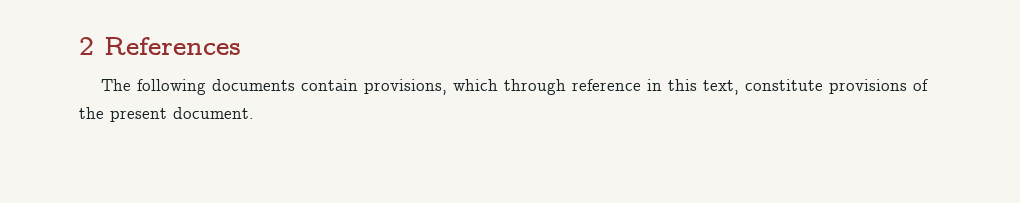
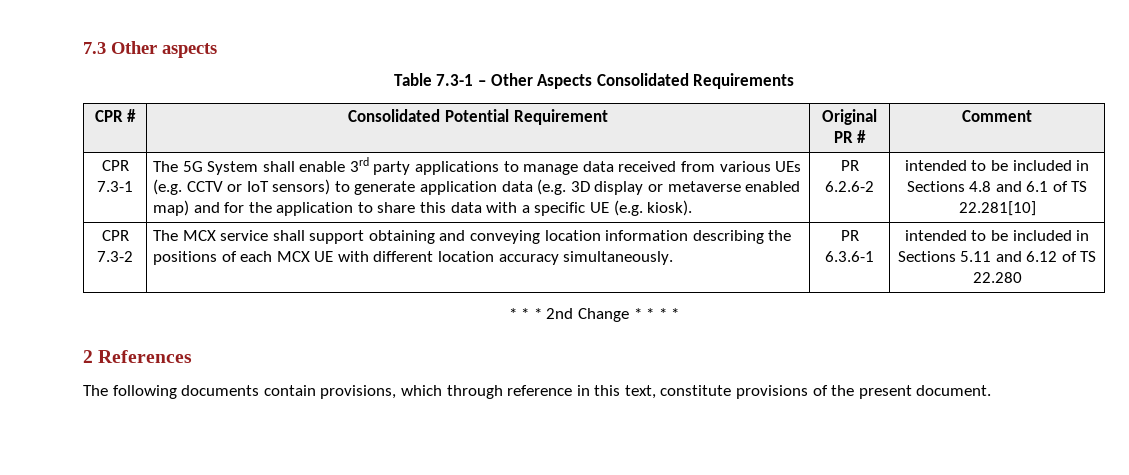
(79, 46) none -> [83,41,217,58] [393,73,795,89] [94,109,137,122] [348,109,608,125] [822,109,877,125] [833,130,867,143] [962,110,1032,122] [101,160,129,171] [97,181,133,192] [152,157,802,175] [152,179,801,195] [152,200,693,216] [840,160,859,171] [825,181,874,192] [904,160,1090,171] [906,181,1088,192] [958,201,1036,216] [101,230,129,241] [97,251,133,262] [152,230,792,244] [152,251,674,265] [840,230,859,241] [825,251,874,262] [904,230,1090,241] [897,251,1097,262] [972,272,1022,283] [508,308,680,322] 7.3 Other aspects // Table 7.3-1 – Other Aspects Consolidated Requirements // CPR # | Consolidated Potential Requirement | Original PR # | Comment // CPR 7.3-1 | The 5G System shall enable 3rd party applications to manage data received from various UEs (e.g. CCTV or IoT sensors) to generate application data (e.g. 3D display or metaverse enabled map) and for the application to share this data with a specific UE (e.g. kiosk). | PR 6.2.6-2 | intended to be included in Sections 4.8 and 6.1 of TS 22.281[10] // CPR 7.3-2 | The MCX service shall support obtaining and conveying location information describing the positions of each MCX UE with different location accuracy simultaneously. | PR 6.3.6-1 | intended to be included in Sections 5.11 and 6.12 of TS 22.280 // * * * 2nd Change * * * * //

